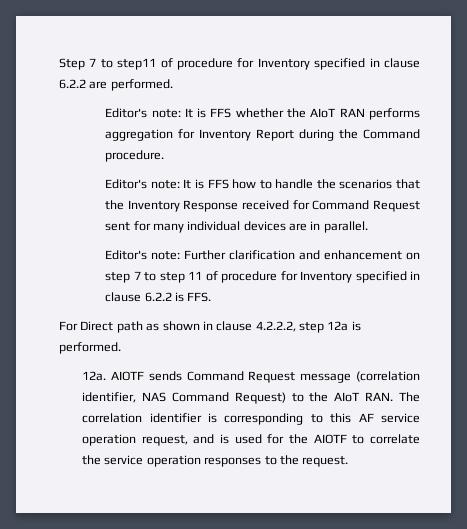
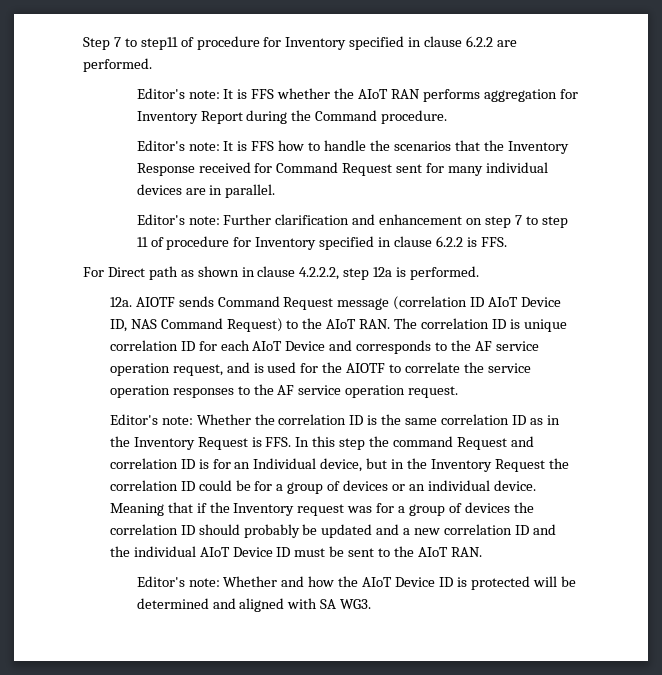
[82,392,137,403] identifier, -> [470,297,562,307] [109,319,127,332] ID AIoT Device ID,
[149,413,352,425] identifier is corresponding to this -> [491,319,567,332] [109,340,472,354] ID is unique correlation ID for each AIoT Device and corresponds to the
[302,456,349,467] request. -> [277,385,459,398] [109,414,560,425] [109,436,534,450] [109,458,569,472] [109,480,536,494] [109,502,534,516] [109,524,556,538] [109,546,482,557] [136,576,576,590] [136,598,372,612] AF service operation request. // Editor's note: Whether the correlation ID is the same correlation ID as in the Inventory Request is FFS. In this step the command Request and correlation ID is for an Individual device, but in the Inventory Request the correlation ID could be for a group of devices or an individual device. Meaning that if the Inventory request was for a group of devices the correlation ID should probably be updated and a new correlation ID and the individual AIoT Device ID must be sent to the AIoT RAN. // Editor's note: Whether and how the AIoT Device ID is protected will be determined and aligned with SA WG3.

